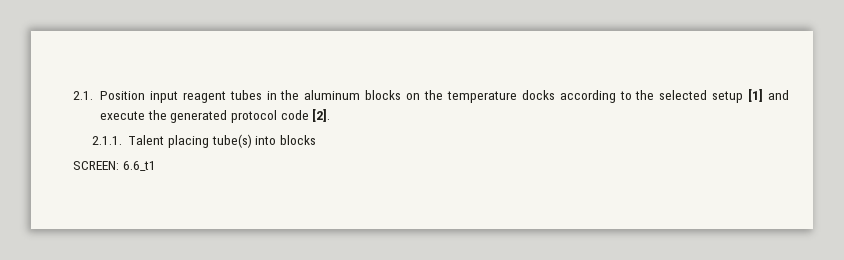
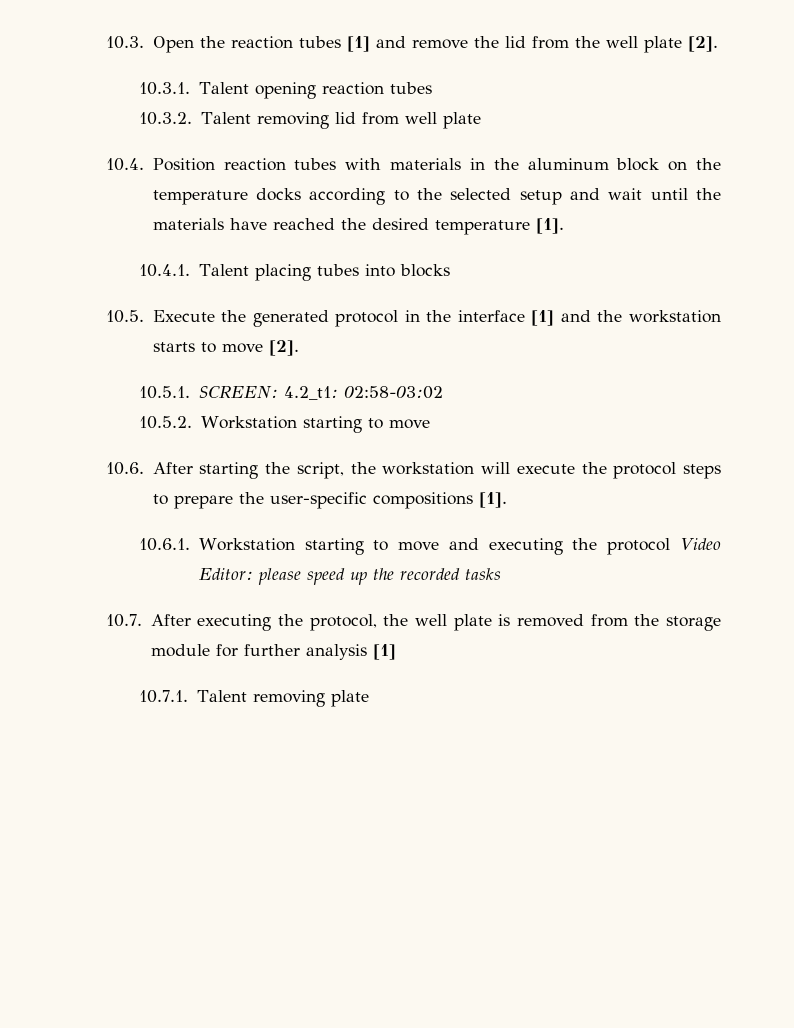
[73,90,262,103] 2.1. Position input reagent tubes -> [105,36,718,53] [138,82,432,99] [138,112,481,129] [105,158,462,171] 10.3. Open the reaction tubes [1] and remove the lid from the well plate [2]. // 10.3.1. Talent opening reaction tubes // 10.3.2. Talent removing lid from well plate // 10.4. Position reaction tubes with materials
[365,90,402,100] blocks -> [616,158,660,171] block
[748,89,790,102] [100,109,331,123] [91,136,122,145] [1] and execute the generated protocol code [2]. // 2.1.1. -> [570,188,721,200] [152,218,564,235] [138,264,190,277] and wait until the materials have reached the desired temperature [1]. // 10.4.1.
[211,134,252,148] tube(s) -> [316,264,359,276] tubes
[73,161,156,171] SCREEN: 6.6_t1 -> [105,310,722,327] [152,340,299,356] [138,386,443,400] [138,416,430,433] [105,462,721,479] [152,492,507,509] [138,538,722,555] [198,568,501,585] [105,614,722,631] [150,644,396,660] [138,690,369,707] 10.5. Execute the generated protocol in the interface [1] and the workstation starts to move [2]. // 10.5.1. SCREEN: 4.2_t1: 02:58-03:02 // 10.5.2. Workstation starting to move // 10.6. After starting the script, the workstation will execute the protocol steps to prepare the user-specific compositions [1]. // 10.6.1. Workstation starting to move and executing the protocol Video Editor: please speed up the recorded tasks // 10.7. After executing the protocol, the well plate is removed from the storage module for further analysis [1] // 10.7.1. Talent removing plate

